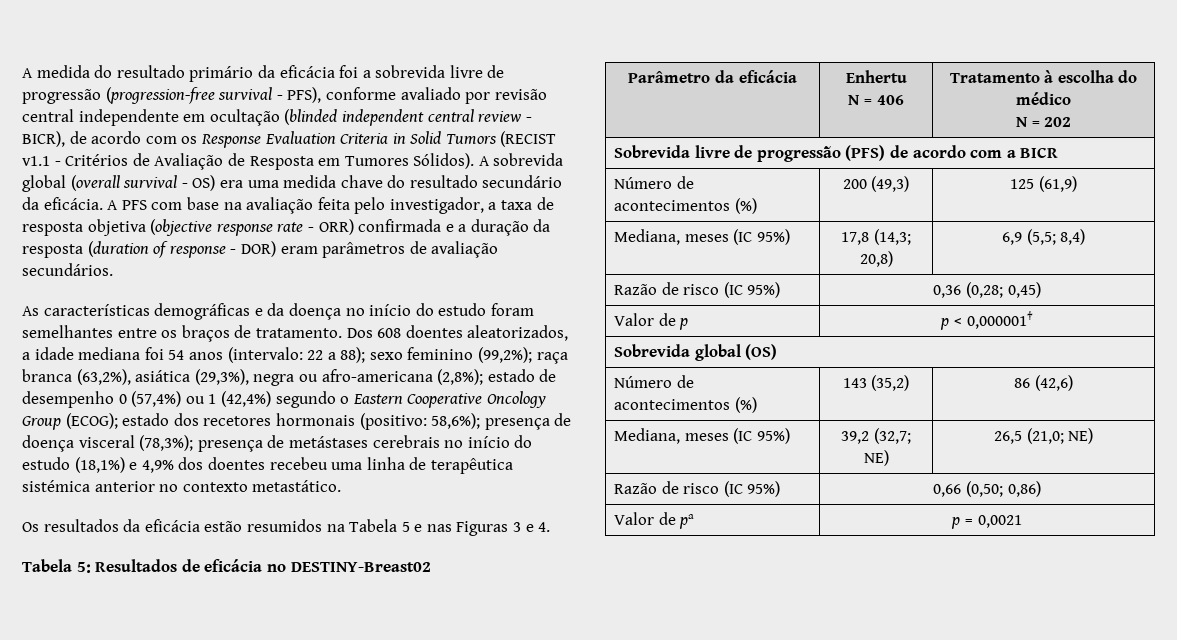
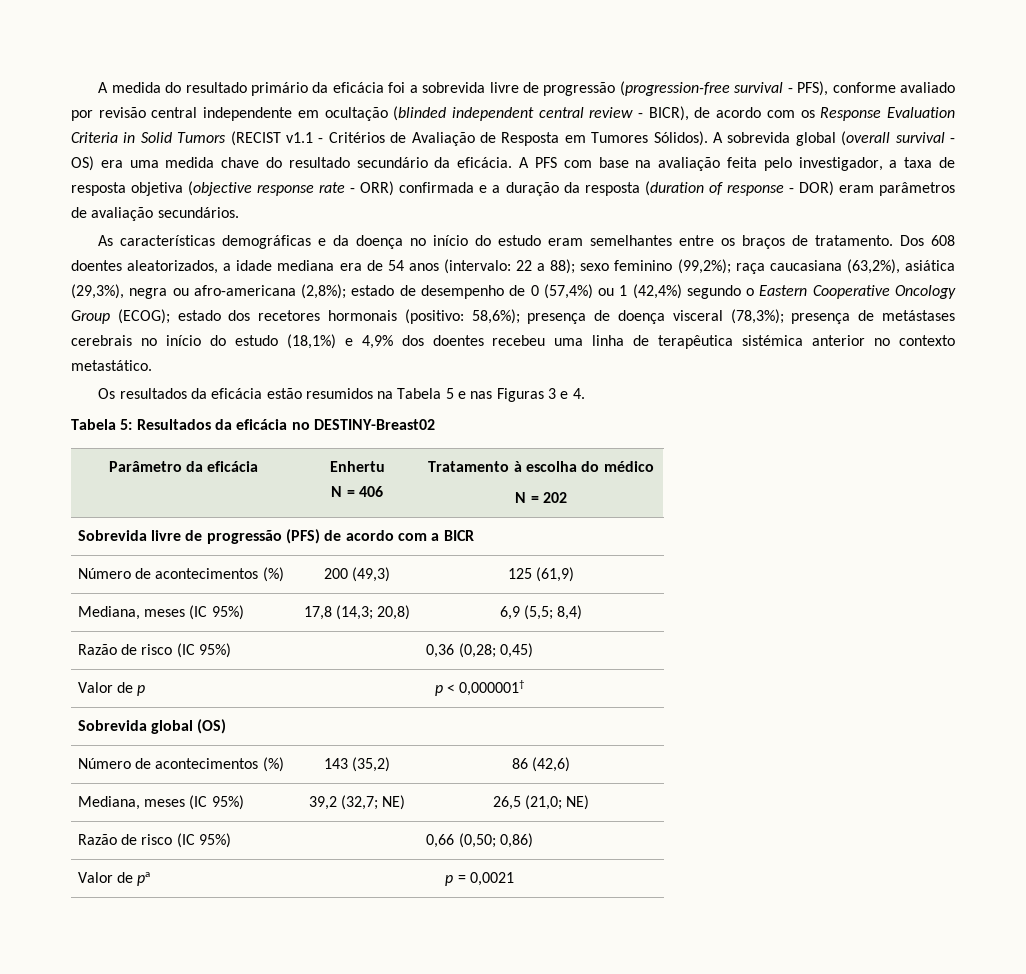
[490,303,534,316] foram -> [548,238,584,246] eram
[144,347,164,360] foi -> [339,260,383,271] era de
[22,369,72,382] branca -> [769,260,842,271] caucasiana
(114, 399) none -> [509,285,526,296] de
[181,559,200,572] de -> [214,419,232,430] da

